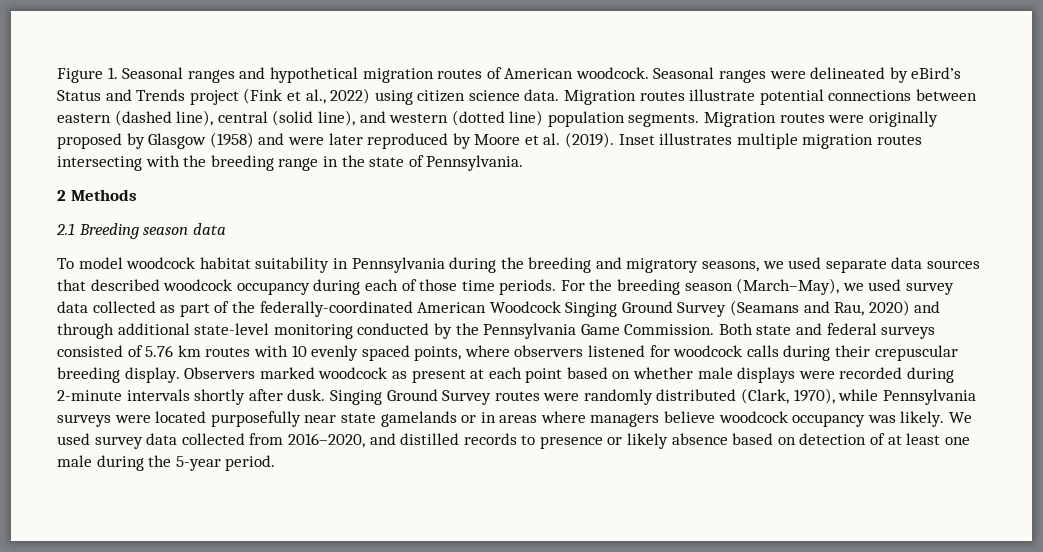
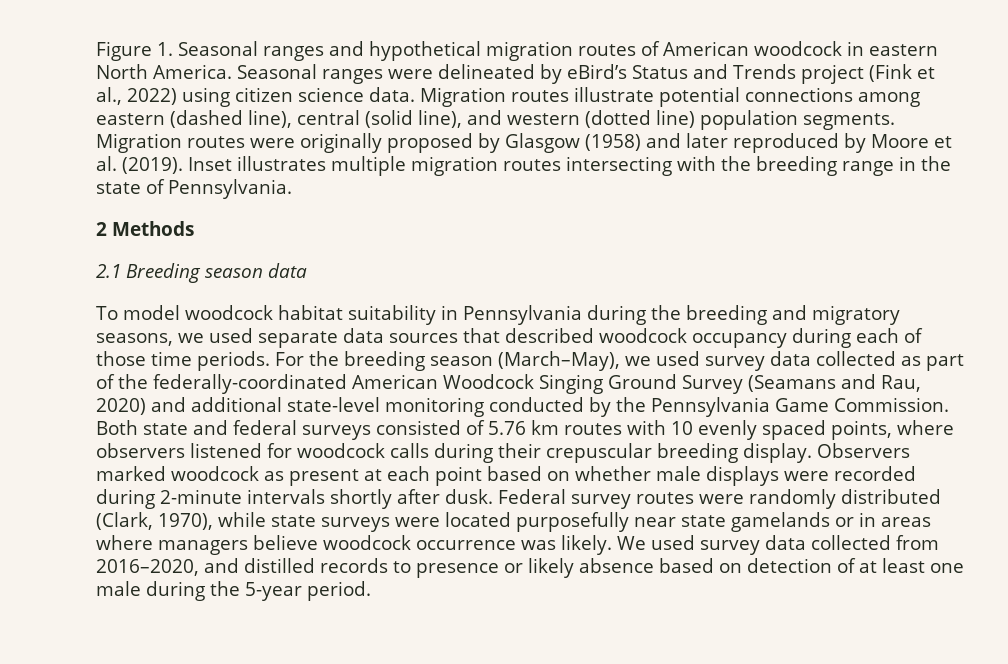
[575,67,649,79] woodcock. -> [754,41,938,56] [96,64,232,79] woodcock in eastern North America.
[916,89,978,101] between -> [858,92,920,107] among
[287,137,324,145] were -> (681, 140) none
[57,323,114,339] through -> (186, 404) none
[329,389,492,405] Singing Ground Survey -> [498,489,631,509] Federal survey
[882,389,976,405] Pennsylvania -> [271,515,316,527] state
[792,414,866,427] occupancy -> [416,540,516,550] occurrence

